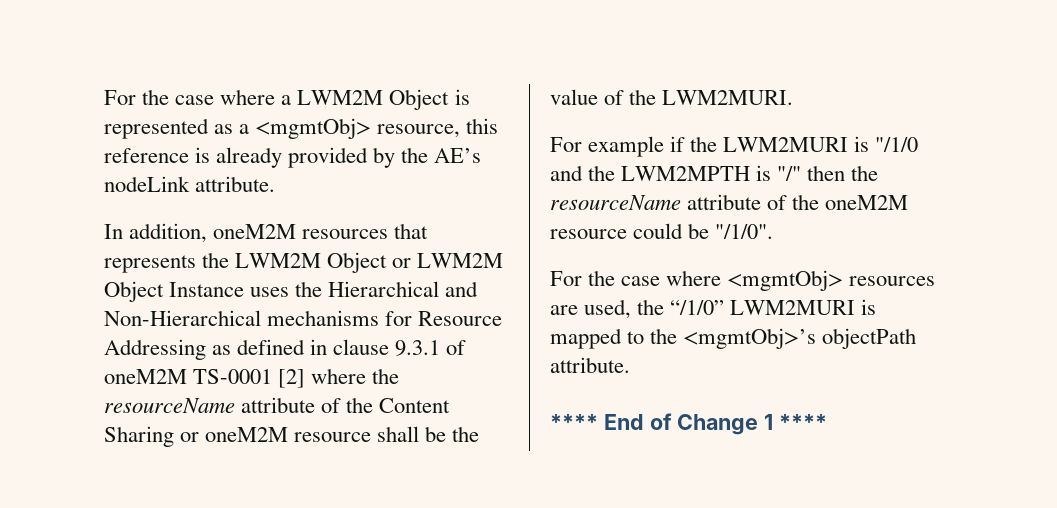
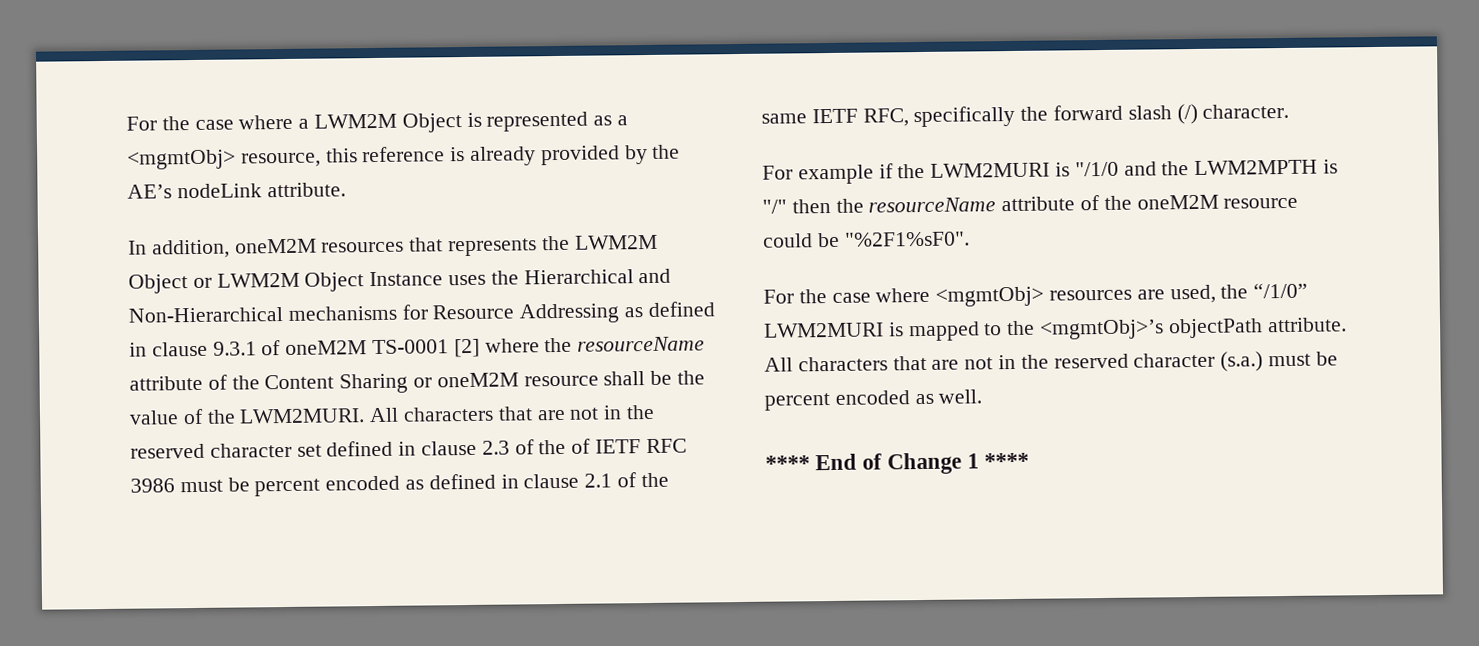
(794, 97) none -> [369,404,656,423] [130,438,687,459] [130,472,669,497] [761,103,1290,128] All characters that are not in the reserved character set defined in clause 2.3 of the of IETF RFC 3986 must be percent encoded as defined in clause 2.1 of the same IETF RFC, specifically the forward slash (/) character.
[715,224,774,239] "/1/0". -> [844,231,970,247] "%2F1%sF0".
(630, 365) none -> [764,351,1338,372] [764,389,983,411] All characters that are not in the reserved character (s.a.) must be percent encoded as well.

